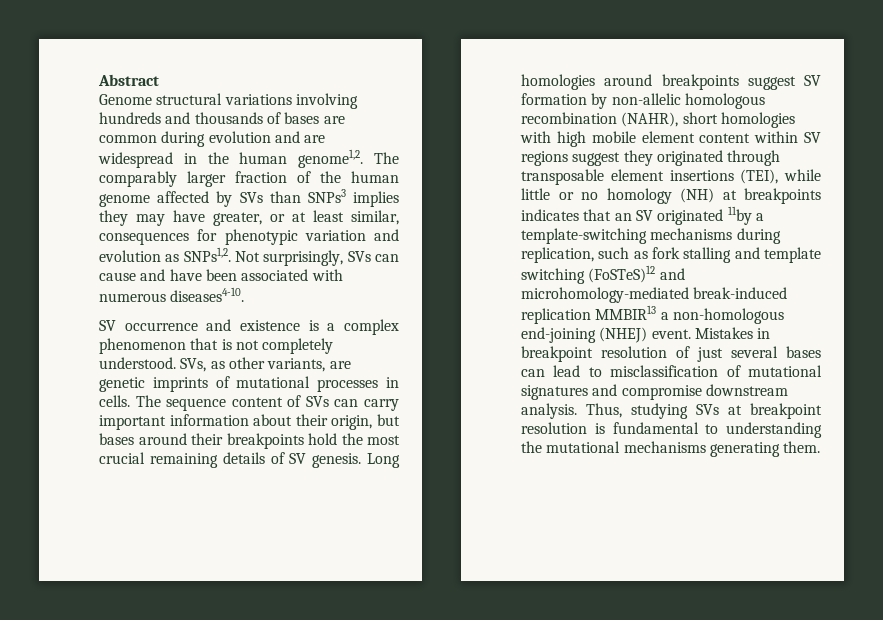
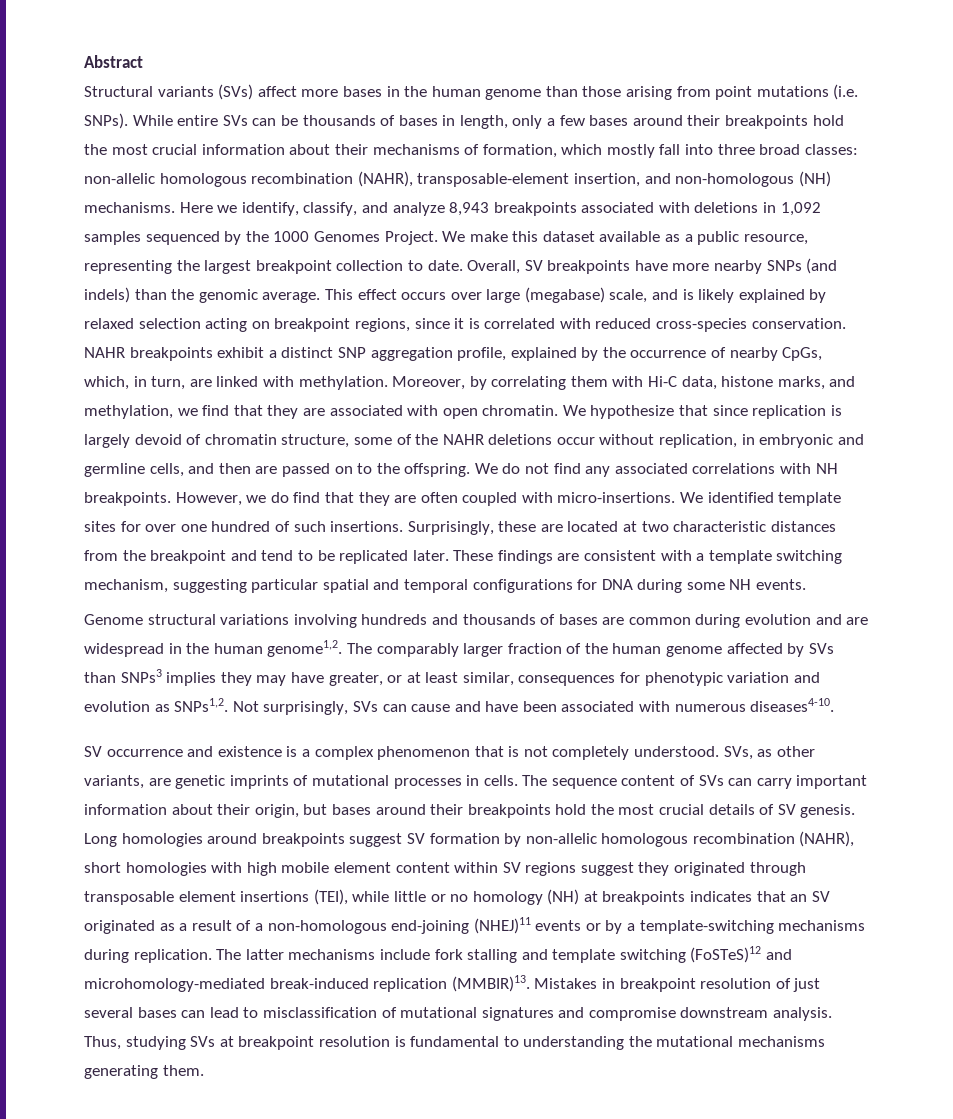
(159, 80) none -> [84,84,859,100] [84,113,844,129] [84,144,858,158] [84,171,831,187] [84,202,821,216] [84,231,808,245] [84,258,838,274] [84,287,827,303] [84,318,846,332] [84,347,823,361] [84,376,856,390] [84,405,842,419] [84,434,864,448] [84,463,838,477] [84,492,842,506] [84,521,836,535] [84,550,843,564] [84,579,807,593] // Structural variants (SVs) affect more bases in the human genome than those arising from point mutations (i.e. SNPs). While entire SVs can be thousands of bases in length, only a few bases around their breakpoints hold the most crucial information about their mechanisms of formation, which mostly fall into three broad classes: non-allelic homologous recombination (NAHR), transposable-element insertion, and non-homologous (NH) mechanisms. Here we identify, classify, and analyze 8,943 breakpoints associated with deletions in 1,092 samples sequenced by the 1000 Genomes Project. We make this dataset available as a public resource, representing the largest breakpoint collection to date. Overall, SV breakpoints have more nearby SNPs (and indels) than the genomic average. This effect occurs over large (megabase) scale, and is likely explained by relaxed selection acting on breakpoint regions, since it is correlated with reduced cross-species conservation. NAHR breakpoints exhibit a distinct SNP aggregation profile, explained by the occurrence of nearby CpGs, which, in turn, are linked with methylation. Moreover, by correlating them with Hi-C data, histone marks, and methylation, we find that they are associated with open chromatin. We hypothesize that since replication is largely devoid of chromatin structure, some of the NAHR deletions occur without replication, in embryonic and germline cells, and then are passed on to the offspring. We do not find any associated correlations with NH breakpoints. However, we do find that they are often coupled with micro-insertions. We identified template sites for over one hundred of such insertions. Surprisingly, these are located at two characteristic distances from the breakpoint and tend to be replicated later. These findings are consistent with a template switching mechanism, suggesting particular spatial and temporal configurations for DNA during some NH events.
[149,453,218,468] remaining -> (705, 809) none
[727,206,764,225] [521,228,781,244] [521,247,648,263] 11by a template-switching mechanisms during replication, such as -> [159,917,866,934] [84,949,430,963] as a result of a non-homologous end-joining (NHEJ)11 events or by a template-switching mechanisms during replication. The latter mechanisms include
[595,305,784,324] [521,327,691,343] MMBIR13 a non-homologous end-joining (NHEJ) event. -> [451,975,530,992] (MMBIR)13.

